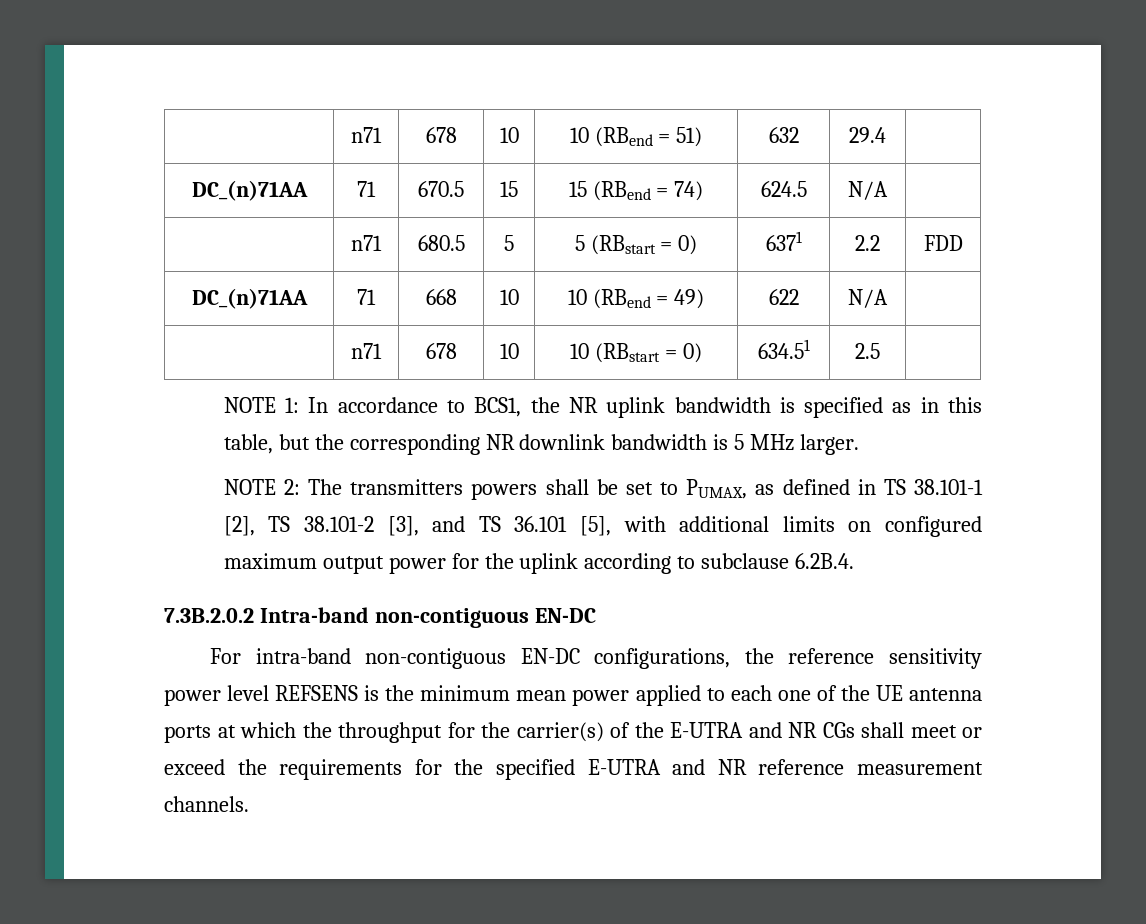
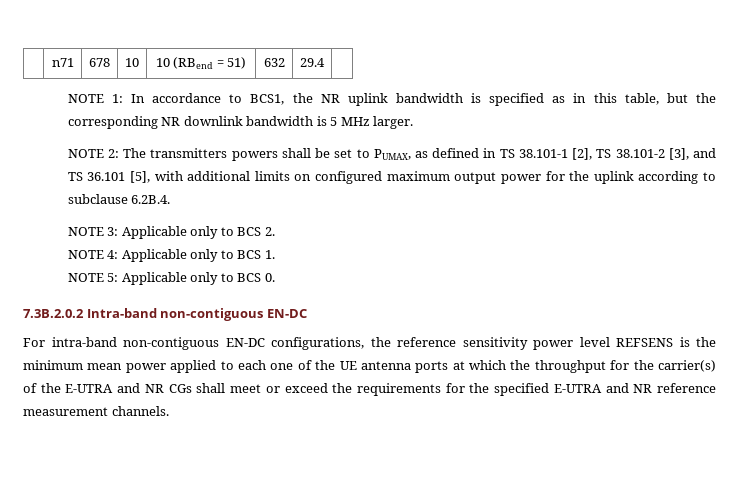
[191,180,308,201] [357,181,376,197] [418,181,464,197] [500,181,518,197] [568,181,704,201] [760,181,807,197] [848,181,888,200] [351,235,382,251] [417,235,465,251] [504,235,514,251] [574,235,698,255] [765,231,802,251] [855,235,880,251] [923,235,963,251] [191,288,308,309] [357,289,376,305] [425,289,457,305] [499,289,519,305] [567,289,705,309] [768,289,799,305] [848,289,888,308] [351,343,382,359] [425,343,457,359] [499,343,519,359] [570,343,702,363] [757,339,810,359] [855,343,880,359] // DC_(n)71AA | 71 | 670.5 | 15 | 15 (RBend = 74) | 624.5 | N/A | // | n71 | 680.5 | 5 | 5 (RBstart = 0) | 6371 | 2.2 | FDD // DC_(n)71AA | 71 | 668 | 10 | 10 (RBend = 49) | 622 | N/A | // | n71 | 678 | 10 | 10 (RBstart = 0) | 634.51 | 2.5 | -> (325, 62) none
(855, 561) none -> [67,226,275,239] [67,249,275,262] [67,272,275,285] // NOTE 3: Applicable only to BCS 2. // NOTE 4: Applicable only to BCS 1. // NOTE 5: Applicable only to BCS 0.

